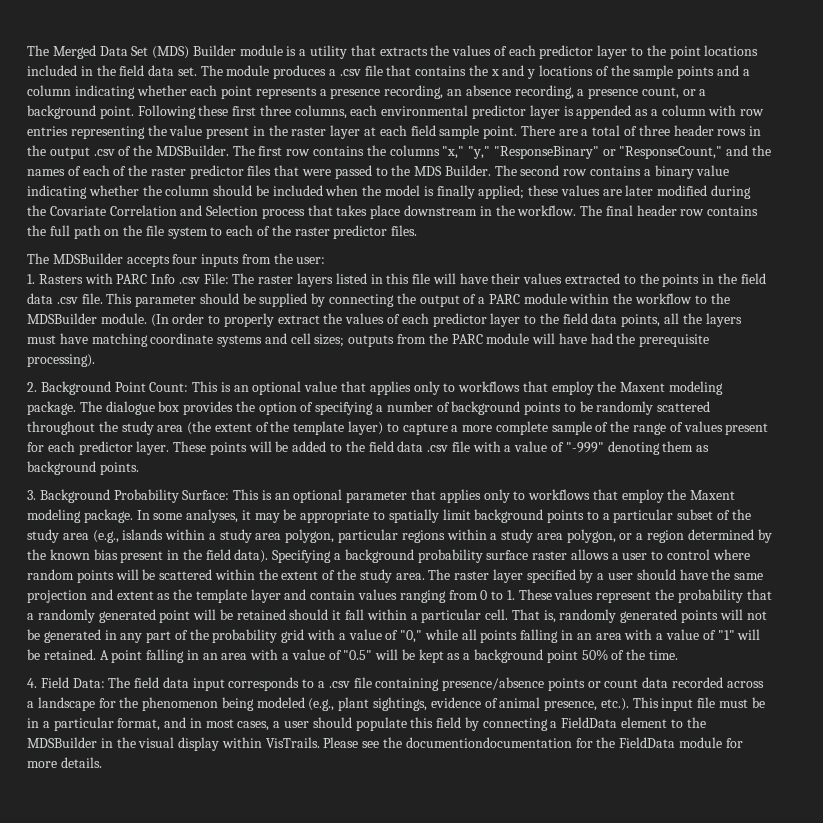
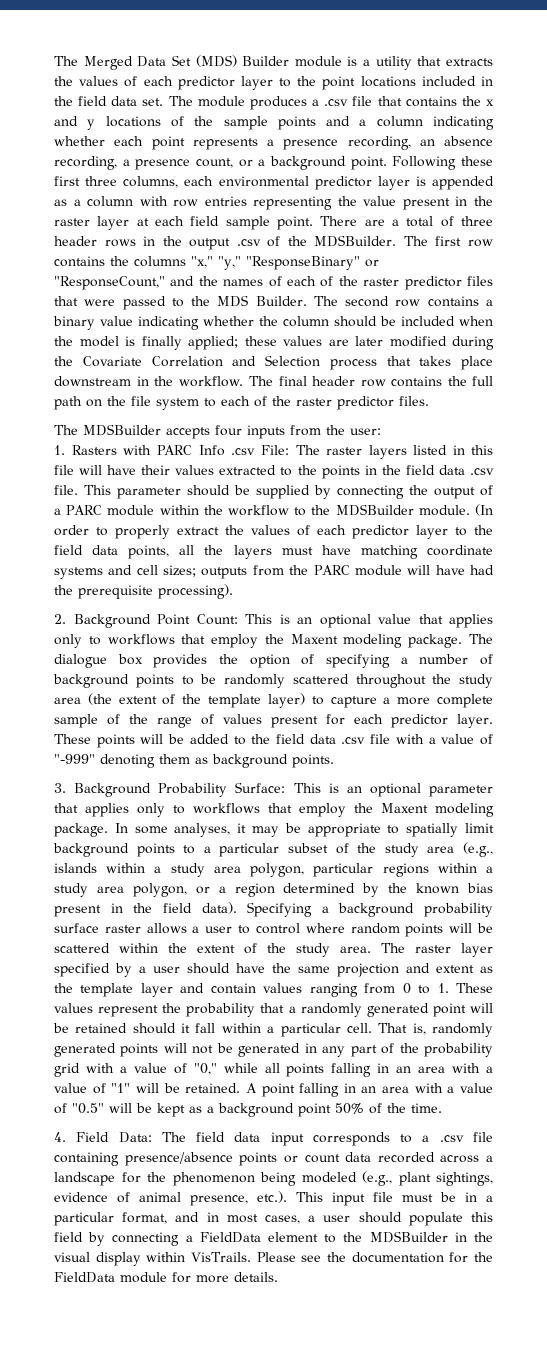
[405,737,572,748] documentiondocumentation -> [351,1252,444,1263] documentation

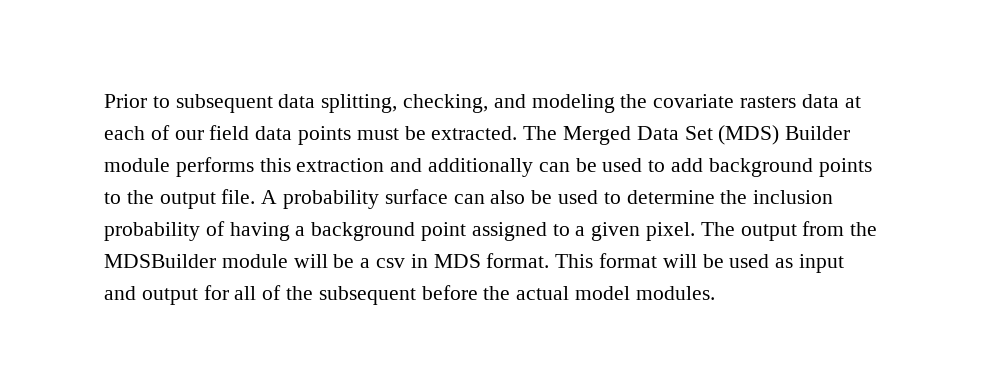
(54, 61) none -> [104,94,861,113] [104,125,518,145] Prior to subsequent data splitting, checking, and modeling the covariate rasters data at each of our field data points must be extracted.
[347,56,493,70] [54,76,494,90] [54,96,494,110] [54,116,495,130] [54,136,493,150] [54,156,494,170] [54,176,494,190] [54,196,494,210] [54,216,493,230] [54,235,493,250] [54,256,379,270] [54,276,493,290] [54,295,493,310] [53,316,493,330] [54,336,494,350] [54,355,493,370] [54,376,493,387] [54,396,429,410] [54,424,381,439] [54,445,493,459] [54,465,495,479] [54,485,493,499] [54,504,494,516] [54,525,493,539] [54,545,493,559] [54,565,494,579] [54,584,233,599] [54,614,493,628] [54,634,493,648] [54,654,494,668] [53,674,493,688] [54,693,493,708] [54,714,493,728] [54,734,494,748] [54,754,334,768] [54,782,493,797] [54,803,494,817] [54,823,495,837] [53,842,494,857] [54,863,494,877] [54,883,493,897] [54,902,493,917] [54,923,493,937] [54,943,493,957] [54,963,493,977] [54,983,493,997] [54,1003,493,1017] [53,1023,494,1037] [54,1043,493,1057] [54,1063,494,1077] [54,1083,494,1097] [54,1103,442,1117] [54,1132,493,1146] [54,1152,493,1166] [54,1171,493,1186] [54,1191,493,1206] [54,1212,493,1226] [54,1231,493,1246] [54,1252,493,1266] [54,1272,278,1283] is a utility that extracts the values of each predictor layer to the point locations included in the field data set. The module produces a .csv file that contains the x and y locations of the sample points and a column indicating whether each point represents a presence recording, an absence recording, a presence count, or a background point. Following these first three columns, each environmental predictor layer is appended as a column with row entries representing the value present in the raster layer at each field sample point. There are a total of three header rows in the output .csv of the MDSBuilder. The first row contains the columns "x," "y," "ResponseBinary" or "ResponseCount," and the names of each of the raster predictor files that were passed to the MDS Builder. The second row contains a binary value indicating whether the column should be included when the model is finally applied; these values are later modified during the Covariate Correlation and Selection process that takes place downstream in the workflow. The final header row contains the full path on the file system to each of the raster predictor files. // The MDSBuilder accepts four inputs from the user: // 1. Rasters with PARC Info .csv File: The raster layers listed in this file will have their values extracted to the points in the field data .csv file. This parameter should be supplied by connecting the output of a PARC module within the workflow to the MDSBuilder module. (In order to properly extract the values of each predictor layer to the field data points, all the layers must have matching coordinate systems and cell sizes; outputs from the PARC module will have had the prerequisite processing). // 2. Background Point Count: This is an optional value that applies only to workflows that employ the Maxent modeling package. The dialogue box provides the option of specifying a number of background points to be randomly scattered throughout the study area (the extent of the template layer) to capture a more complete sample of the range of values present for each predictor layer. These points will be added to the field data .csv file with a value of "-999" denoting them as background points. // 3. Background Probability Surface: This is an optional parameter that applies only to workflows that employ the Maxent modeling package. In some analyses, it may be appropriate to spatially limit background points to a particular subset of the study area (e.g., islands within a study area polygon, particular regions within a study area polygon, or a region determined by the known bias present in the field data). Specifying a background probability surface raster allows a user to control where random points will be scattered within the extent of the study area. The raster layer specified by a user should have the same projection and extent as the template layer and contain values ranging from 0 to 1. These values represent the probability that a randomly generated point will be retained should it fall within a particular cell. That is, randomly generated points will not be generated in any part of the probability grid with a value of "0," while all points falling in an area with a value of "1" will be retained. A point falling in an area with a value of "0.5" will be kept as a background point 50% of the time. // 4. Field Data: The field data input corresponds to a .csv file containing presence/absence points or count data recorded across a landscape for the phenomenon being modeled (e.g., plant sightings, evidence of animal presence, etc.). This input file must be in a particular format, and in most cases, a user should populate this field by connecting a FieldData element to the MDSBuilder in the visual display within VisTrails. Please see the documentation for the FieldData module for more details. -> [175,157,872,177] [104,189,834,209] [104,221,878,241] [104,253,845,273] [104,285,715,305] performs this extraction and additionally can be used to add background points to the output file. A probability surface can also be used to determine the inclusion probability of having a background point assigned to a given pixel. The output from the MDSBuilder module will be a csv in MDS format. This format will be used as input and output for all of the subsequent before the actual model modules.

